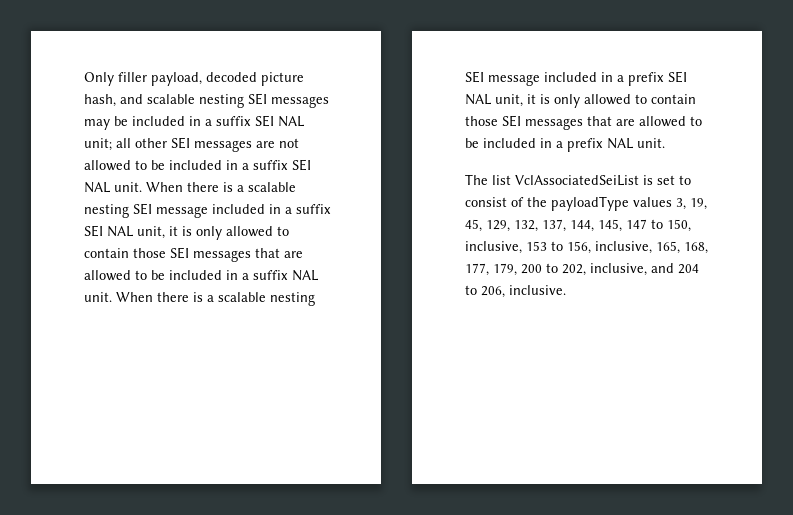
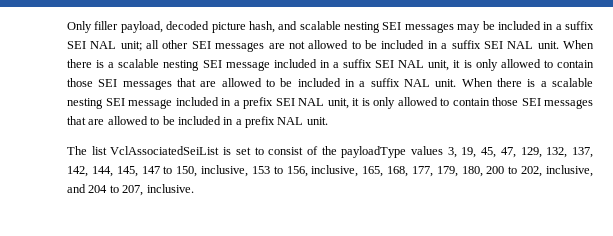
(482, 225) none -> [500,147,516,158] 47,
(566, 225) none -> [67,166,88,177] 142,
(517, 269) none -> [461,166,483,177] 180,
[481,286,505,298] 206, -> [122,185,144,196] 207,

